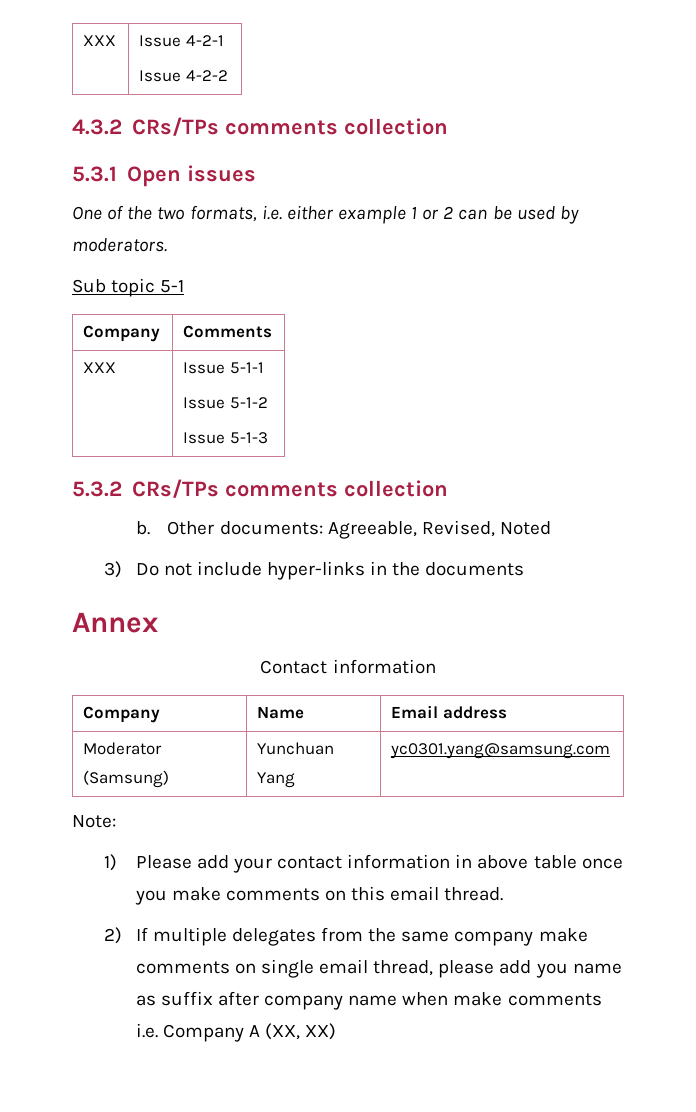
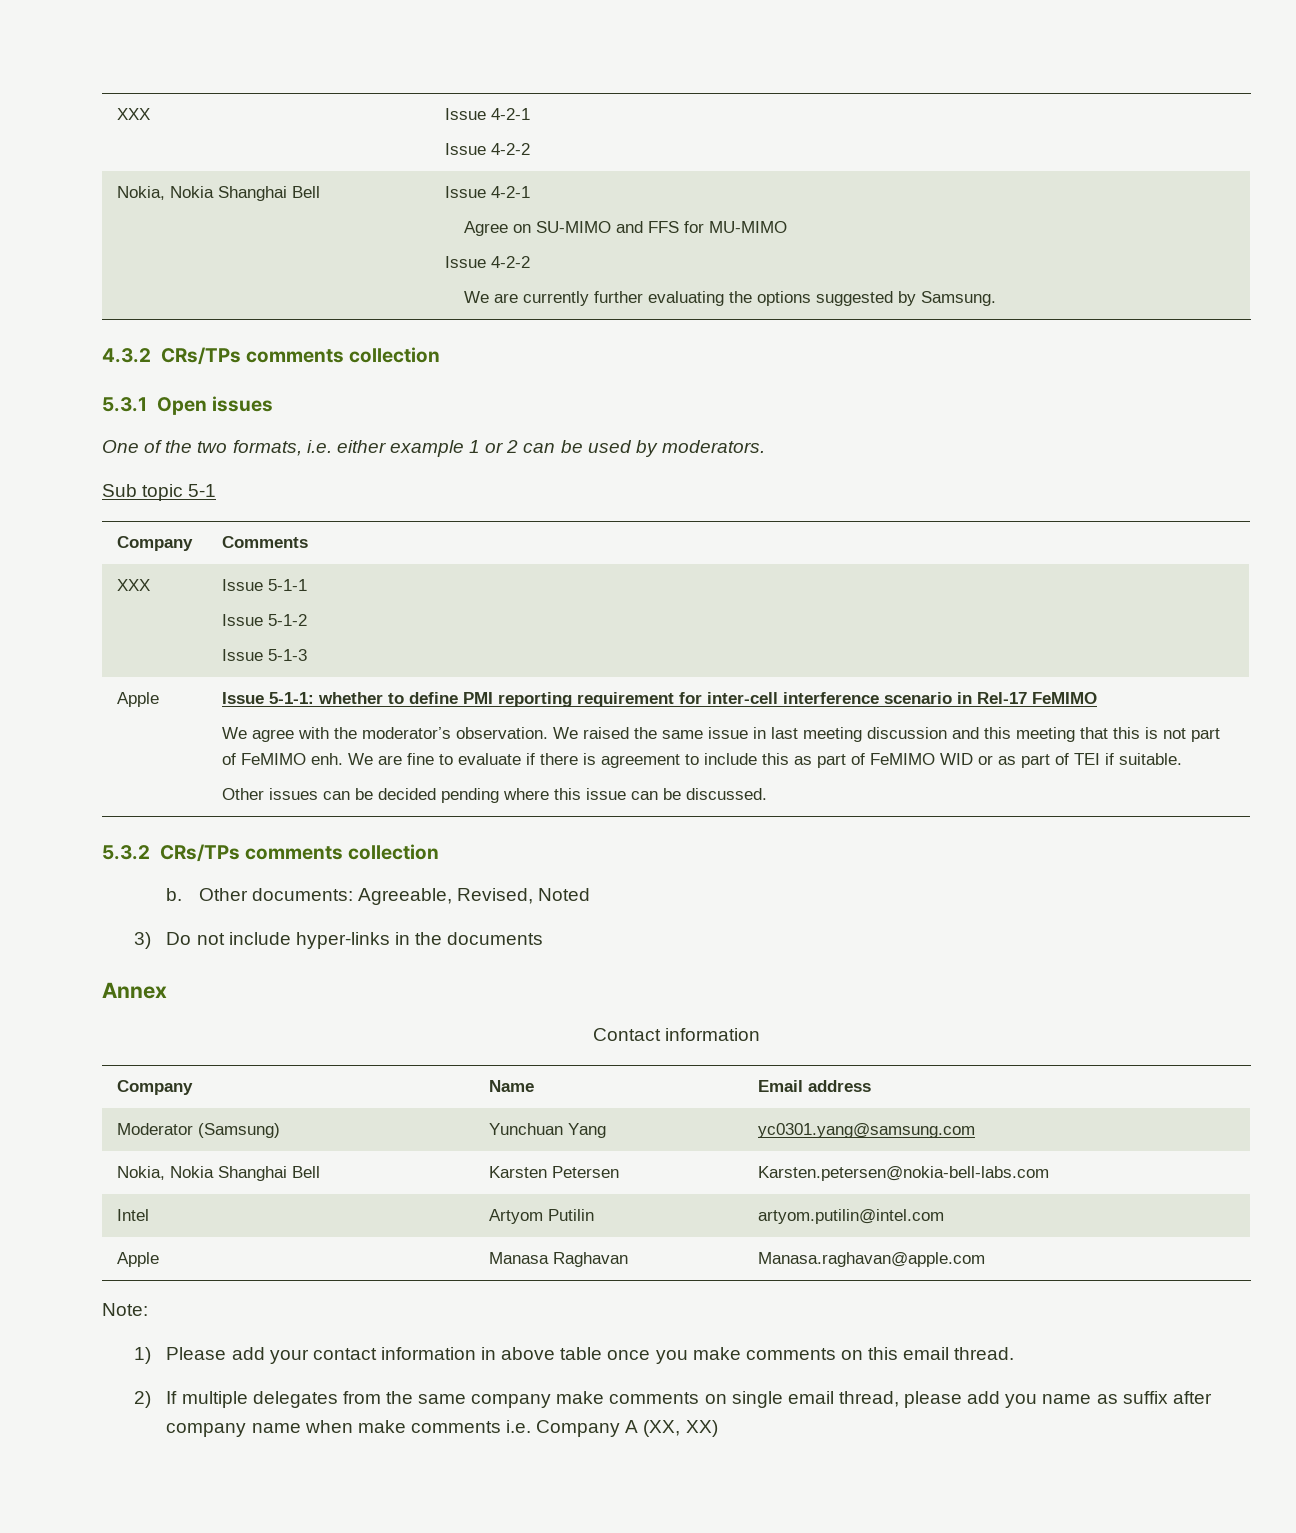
(228, 75) none -> [116,186,320,201] [444,186,530,198] [464,221,788,236] [444,256,530,268] [464,291,997,306] // Nokia, Nokia Shanghai Bell | Issue 4-2-1 // Agree on SU-MIMO and FFS for MU-MIMO // Issue 4-2-2 // We are currently further evaluating the options suggested by Samsung.
(268, 438) none -> [116,692,159,707] [221,692,1097,707] [221,727,1220,742] [221,753,1182,768] [221,788,767,803] // Apple | Issue 5-1-1: whether to define PMI reporting requirement for inter-cell interference scenario in Rel-17 FeMIMO // We agree with the moderator’s observation. We raised the same issue in last meeting discussion and this meeting that this is not part of FeMIMO enh. We are fine to evaluate if there is agreement to include this as part of FeMIMO WID or as part of TEI if suitable. // Other issues can be decided pending where this issue can be discussed.
(611, 751) none -> [116,1166,320,1181] [488,1166,619,1178] [757,1166,1049,1181] [116,1209,149,1221] [488,1209,594,1224] [757,1209,944,1224] [116,1252,159,1267] [488,1252,628,1267] [757,1252,985,1267] // Nokia, Nokia Shanghai Bell | Karsten Petersen | Karsten.petersen@nokia-bell-labs.com // Intel | Artyom Putilin | artyom.putilin@intel.com // Apple | Manasa Raghavan | Manasa.raghavan@apple.com

